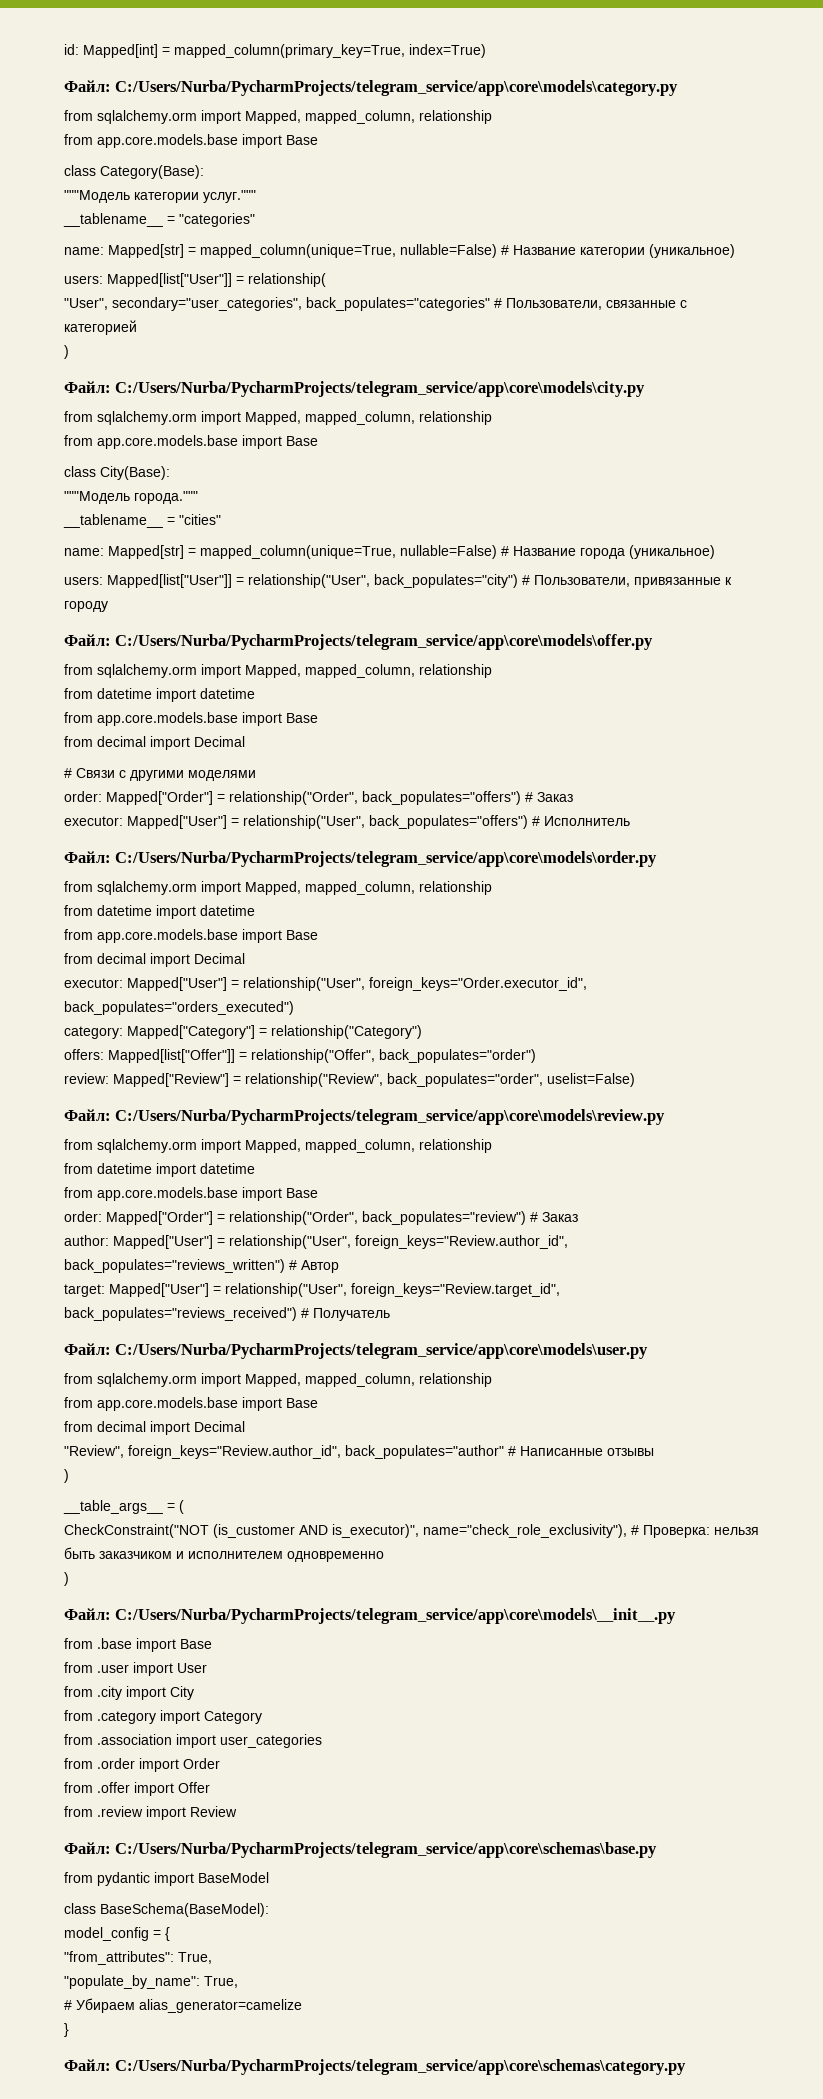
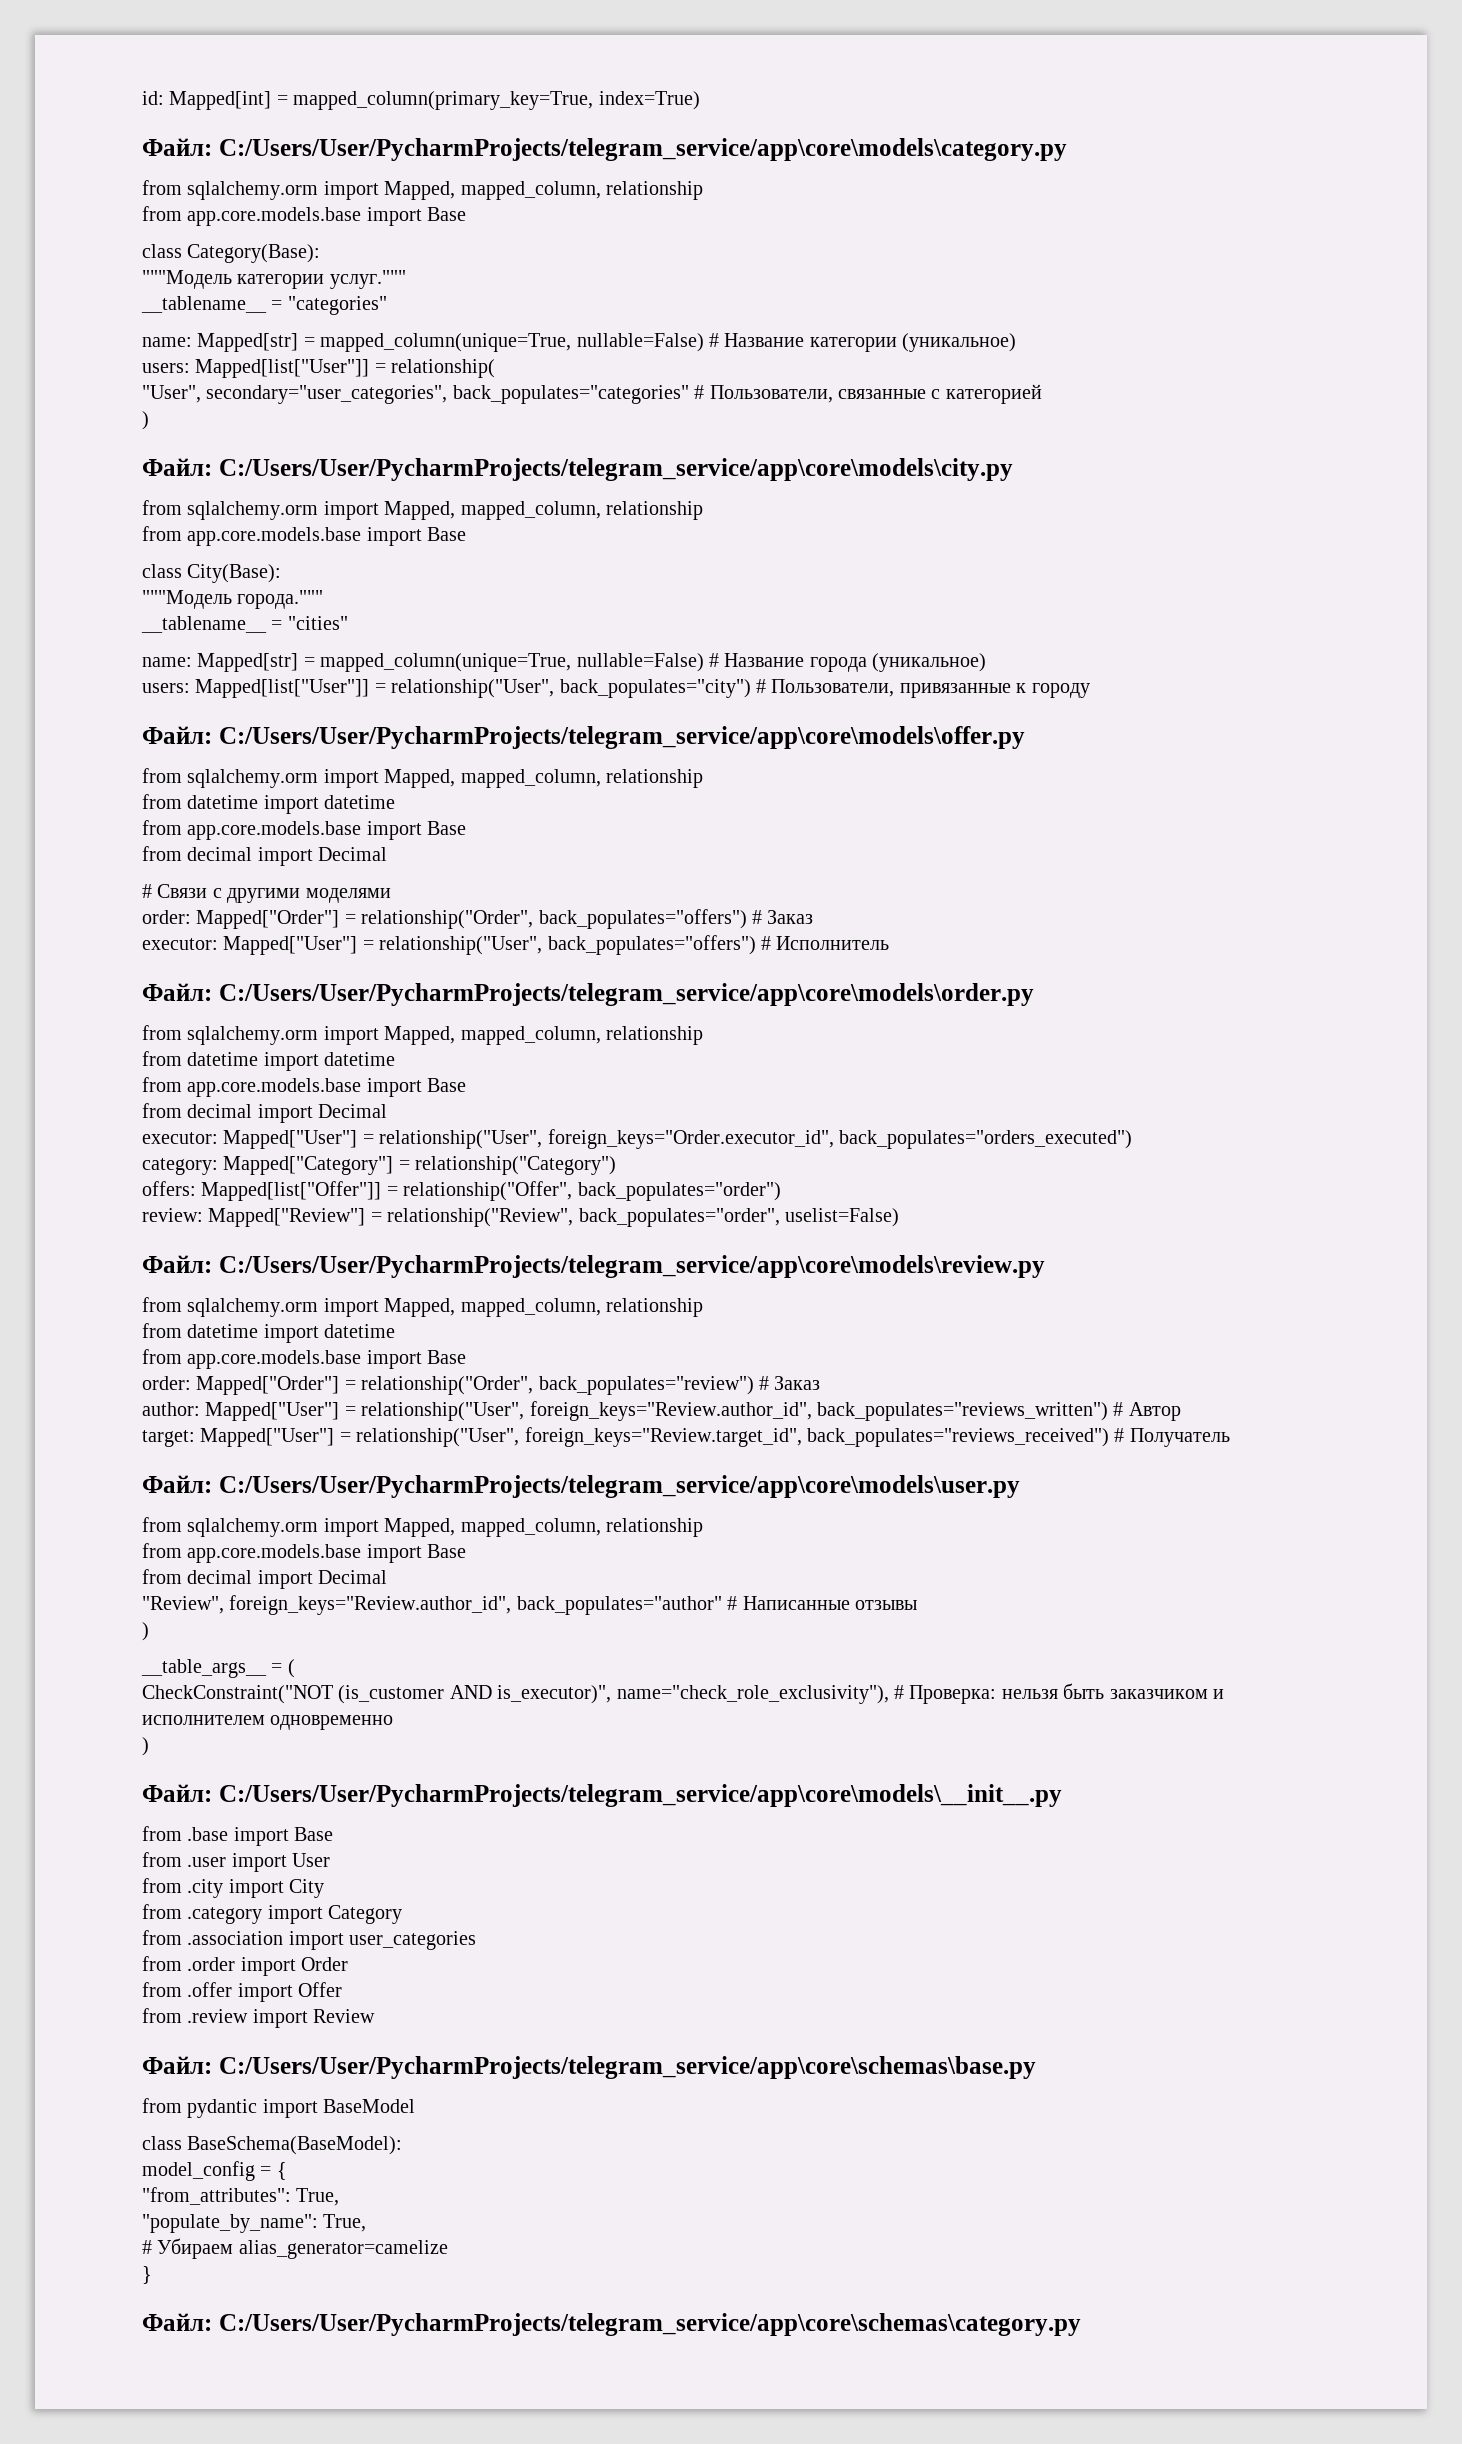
[115,80,679,96] C:/Users/Nurba/PycharmProjects/telegram_service/app\core\models\category.py -> [218,138,1067,161] C:/Users/User/PycharmProjects/telegram_service/app\core\models\category.py
[115,381,646,397] C:/Users/Nurba/PycharmProjects/telegram_service/app\core\models\city.py -> [218,458,1013,481] C:/Users/User/PycharmProjects/telegram_service/app\core\models\city.py
[115,634,654,650] C:/Users/Nurba/PycharmProjects/telegram_service/app\core\models\offer.py -> [218,726,1025,749] C:/Users/User/PycharmProjects/telegram_service/app\core\models\offer.py
[115,851,658,867] C:/Users/Nurba/PycharmProjects/telegram_service/app\core\models\order.py -> [218,983,1034,1006] C:/Users/User/PycharmProjects/telegram_service/app\core\models\order.py
[115,1109,666,1125] C:/Users/Nurba/PycharmProjects/telegram_service/app\core\models\review.py -> [218,1255,1045,1278] C:/Users/User/PycharmProjects/telegram_service/app\core\models\review.py
[115,1343,649,1359] C:/Users/Nurba/PycharmProjects/telegram_service/app\core\models\user.py -> [218,1475,1020,1498] C:/Users/User/PycharmProjects/telegram_service/app\core\models\user.py
[115,1608,677,1624] C:/Users/Nurba/PycharmProjects/telegram_service/app\core\models\__init__.py -> [218,1784,1062,1807] C:/Users/User/PycharmProjects/telegram_service/app\core\models\__init__.py
[115,1842,658,1858] C:/Users/Nurba/PycharmProjects/telegram_service/app\core\schemas\base.py -> [218,2056,1036,2079] C:/Users/User/PycharmProjects/telegram_service/app\core\schemas\base.py
[115,2059,687,2075] C:/Users/Nurba/PycharmProjects/telegram_service/app\core\schemas\category.py -> [218,2313,1081,2336] C:/Users/User/PycharmProjects/telegram_service/app\core\schemas\category.py

